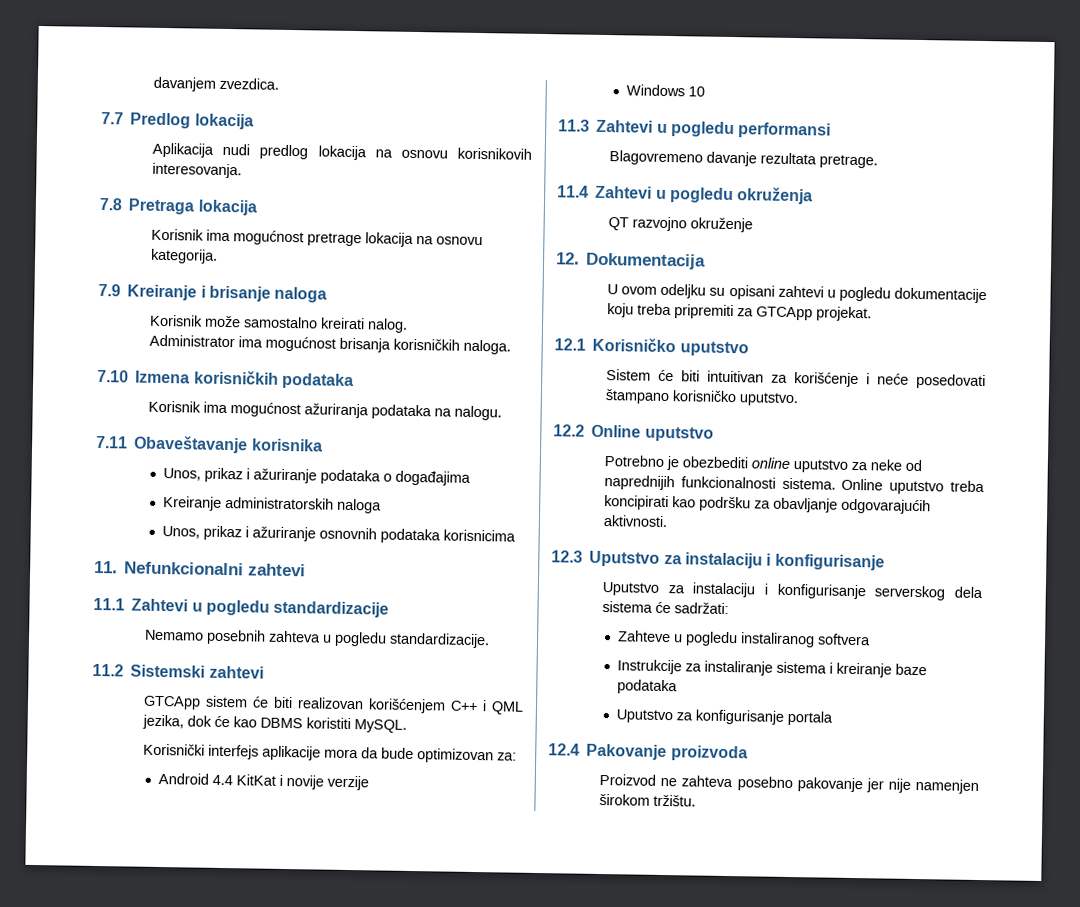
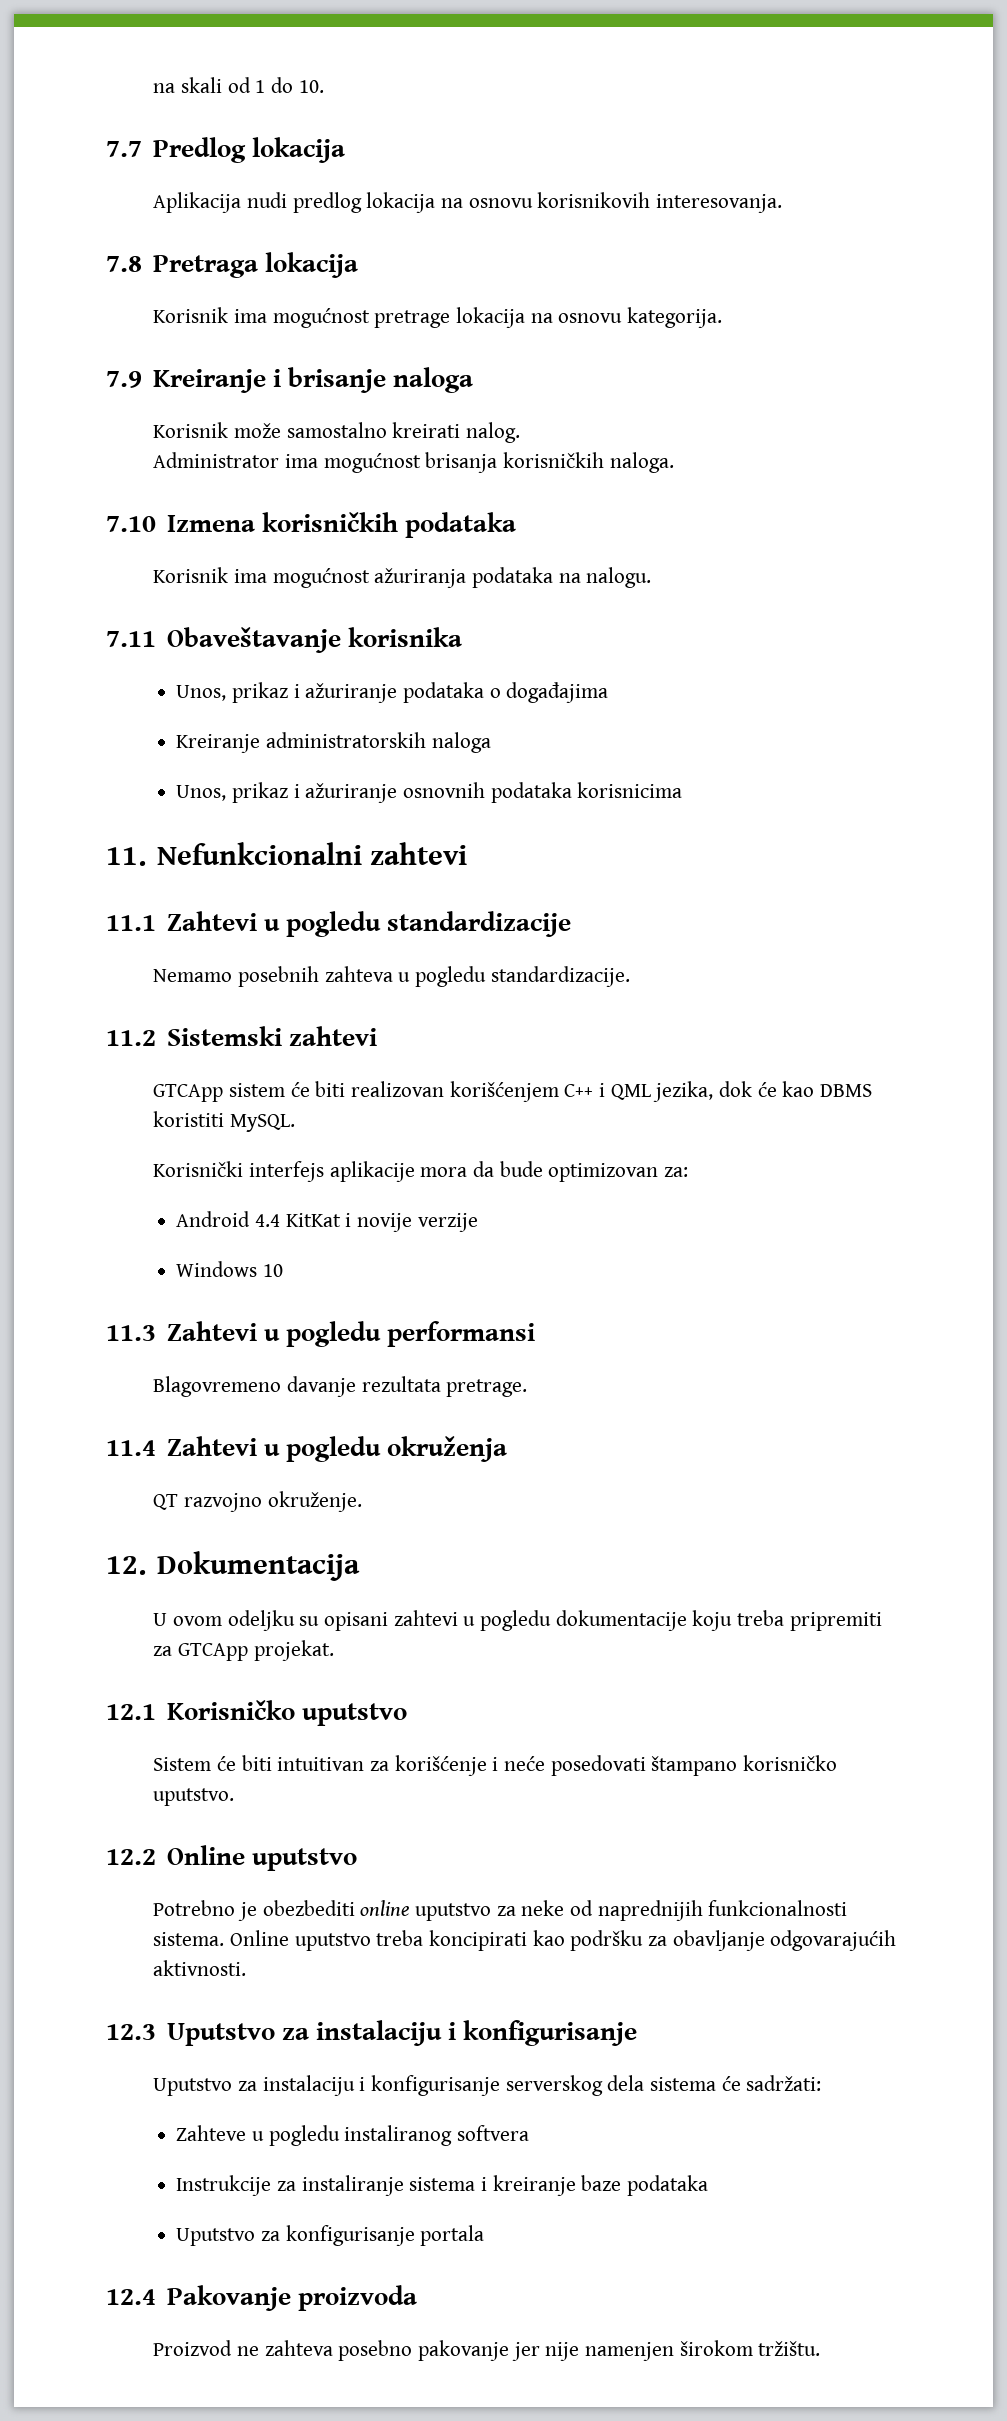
[153,76,280,92] davanjem zvezdica. -> [153,77,324,93] na skali od 1 do 10.
[690,217,754,233] okruženje -> [267,1491,362,1512] okruženje.

